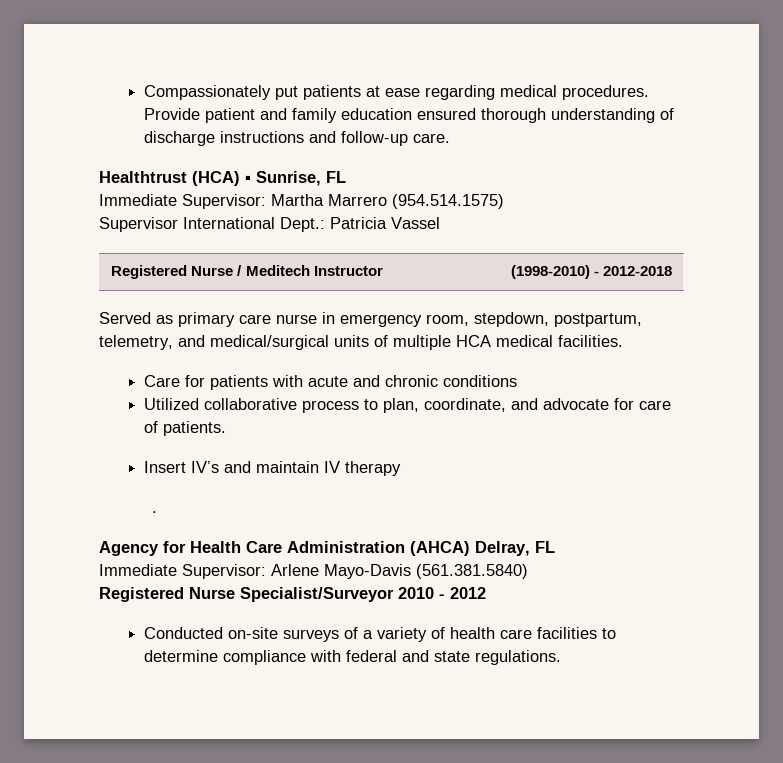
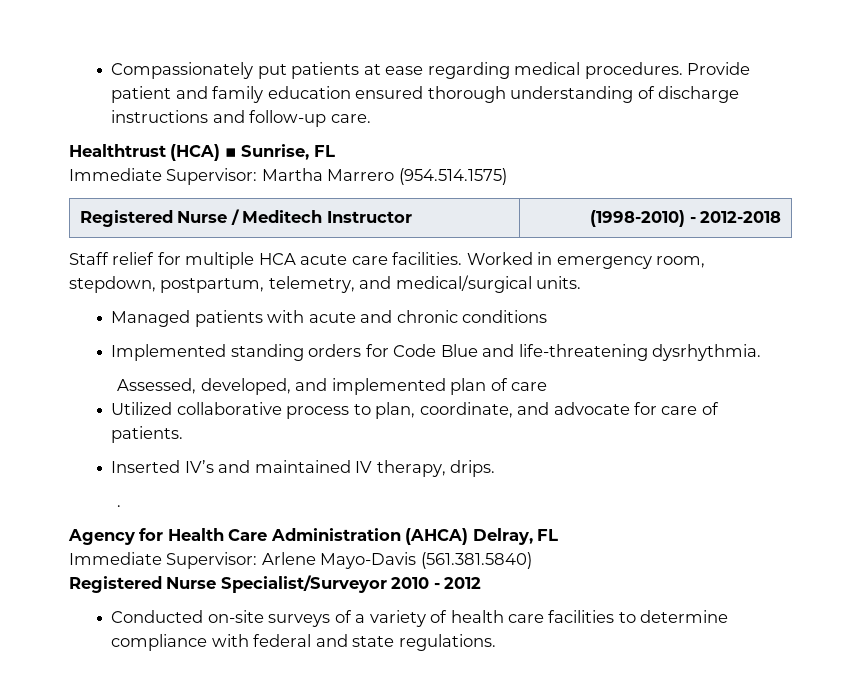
[99,217,440,232] // Supervisor International Dept.: Patricia Vassel -> (507, 176) none
[99,312,317,327] Served as primary care nurse -> [69,252,533,269] Staff relief for multiple HCA acute care facilities. Worked
[334,335,623,350] [143,375,205,387] units of multiple HCA medical facilities. // Care for -> [536,276,582,289] [111,310,191,327] units. // Managed
(517, 381) none -> [111,344,762,361] [117,378,548,395] // Implemented standing orders for Code Blue and life-threatening dysrhythmia. // Assessed, developed, and implemented plan of care
[143,461,186,473] Insert -> [111,460,181,473] Inserted
[255,461,401,476] maintain IV therapy -> [254,460,496,477] maintained IV therapy, drips.

